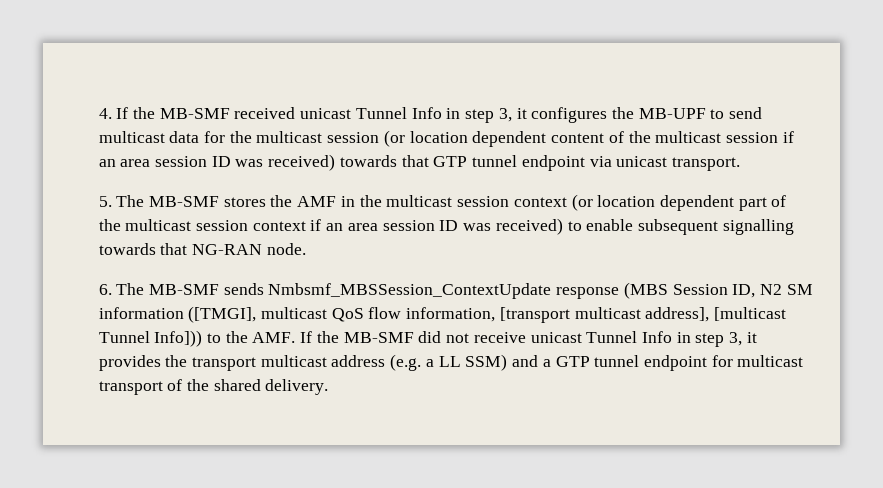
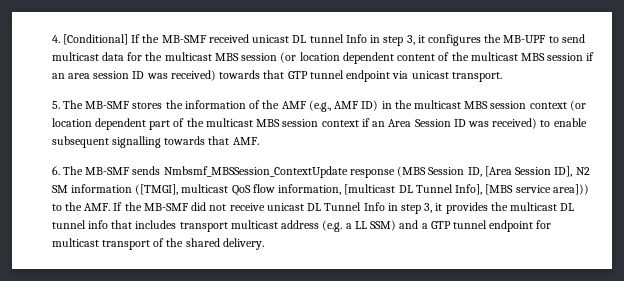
(112, 113) none -> [62,34,128,45] [Conditional]
[355,107,407,119] Tunnel -> [292,34,344,43] DL tunnel
(323, 137) none -> [214,53,239,61] MBS
(722, 137) none -> [520,53,545,61] MBS
[297,196,337,207] AMF -> [184,100,379,112] information of the AMF (e.g., AMF ID)
(453, 201) none -> [464,101,489,109] MBS
(192, 225) none -> [256,119,281,127] MBS
[347,220,435,231] area session -> [388,119,451,127] Area Session
[192,243,306,255] NG-RAN node. -> [232,137,259,145] AMF.
(756, 291) none -> [484,166,573,177] [Area Session ID],
[499,307,787,323] [98,330,203,347] [transport multicast address], [multicast Tunnel Info])) -> [344,184,589,195] [multicast DL Tunnel Info], [MBS service area]))
(582, 337) none -> [307,203,322,211] DL
(188, 361) none -> [510,202,575,211] [51,220,177,229] multicast DL tunnel info that includes

